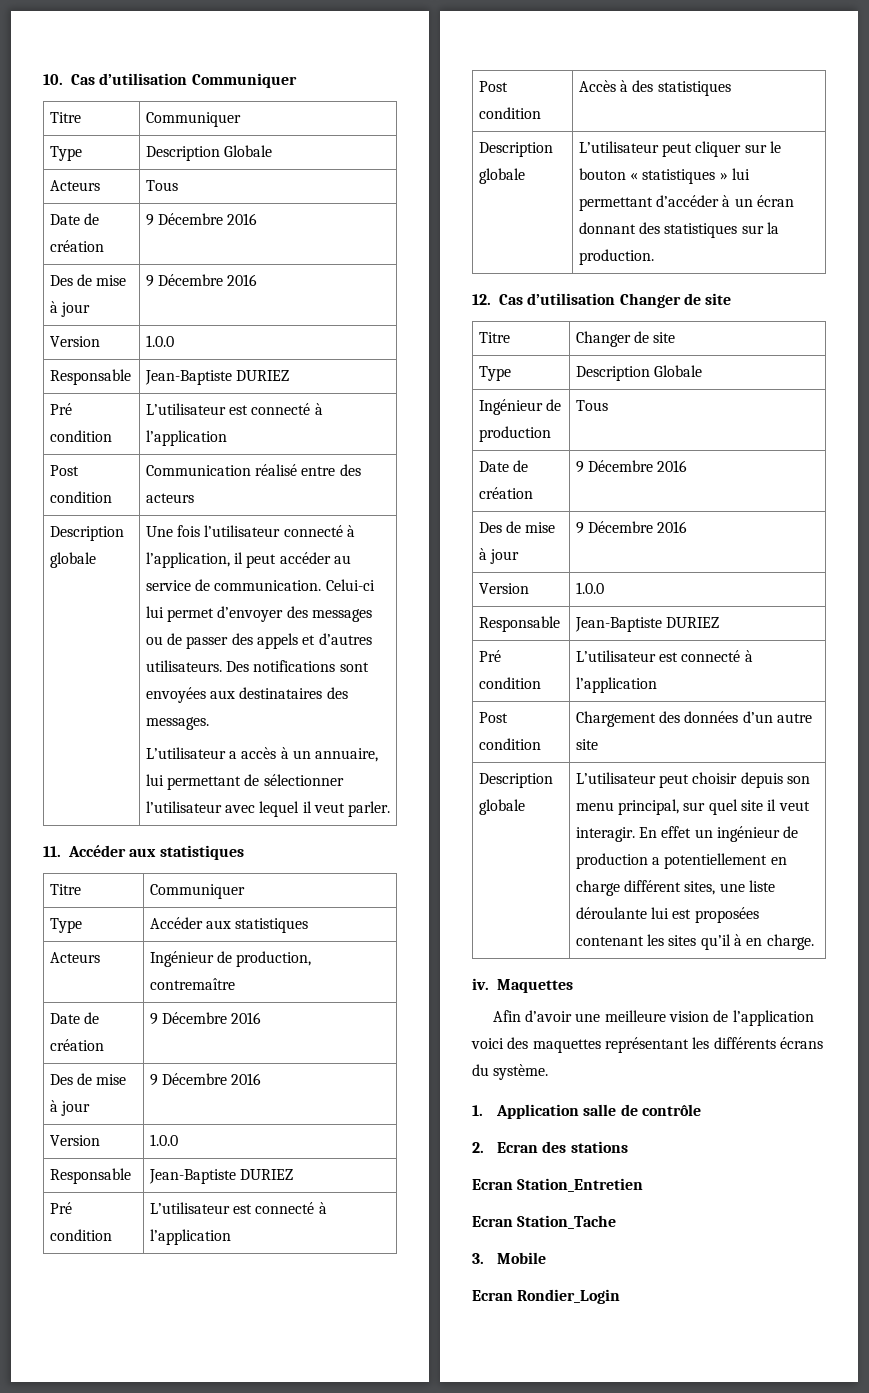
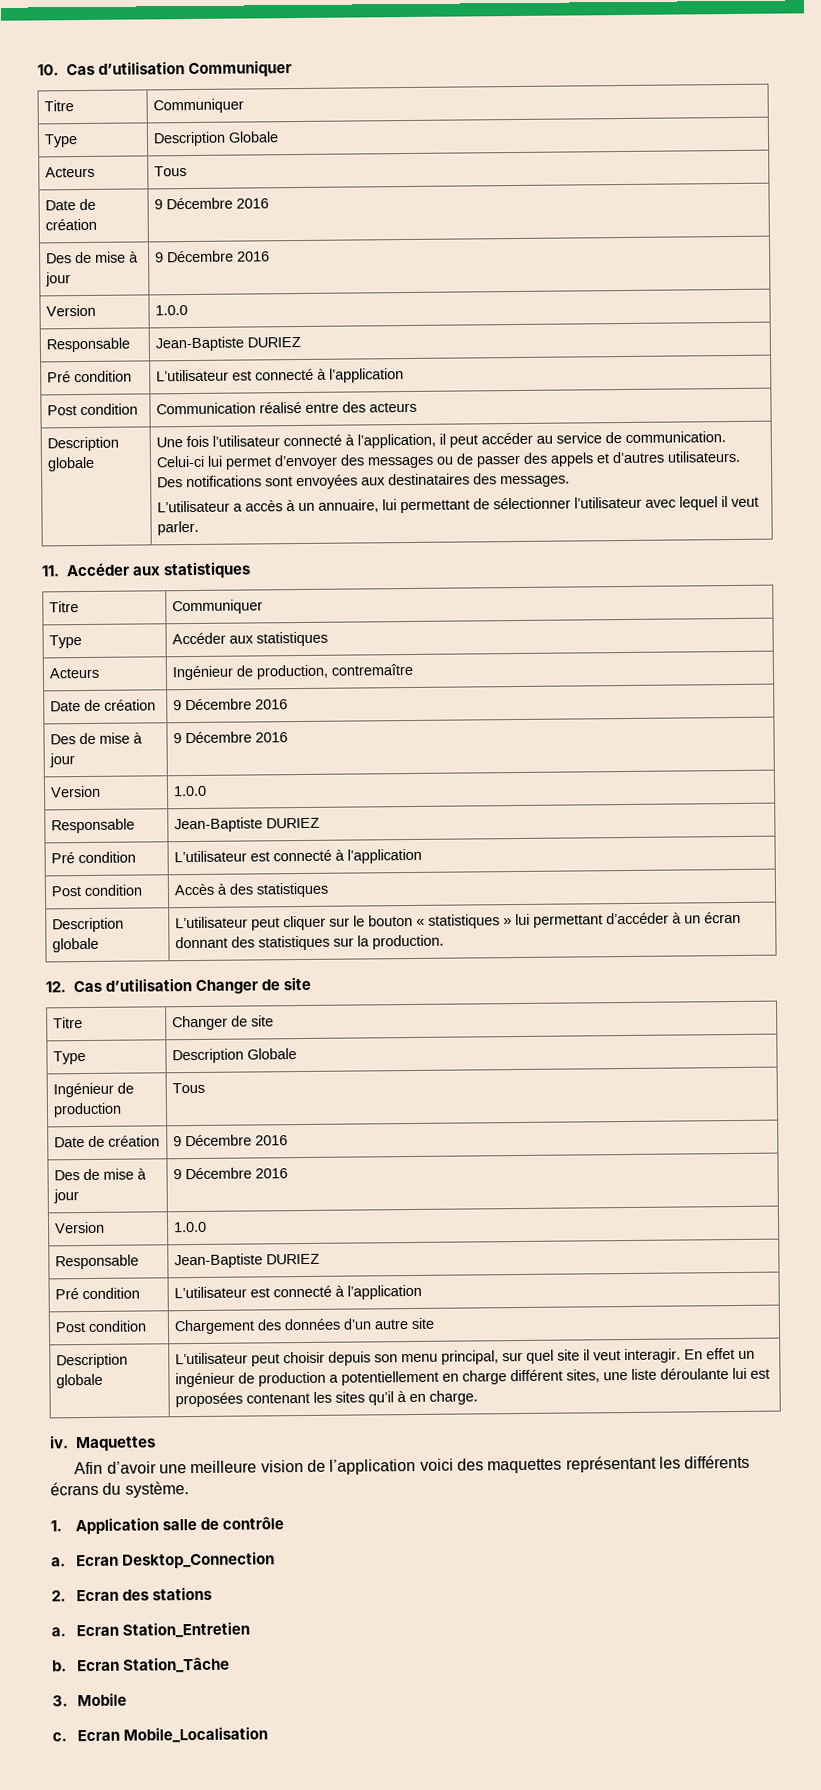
(702, 1110) none -> [51,1551,275,1569] // a. Ecran Desktop_Connection
(628, 1147) none -> [51,1627,66,1637] a.
[472,1215,617,1229] Ecran Station_Tache -> [52,1656,230,1673] b. Ecran Station_Tâche
[472,1289,621,1304] Ecran Rondier_Login -> [52,1726,268,1743] c. Ecran Mobile_Localisation

